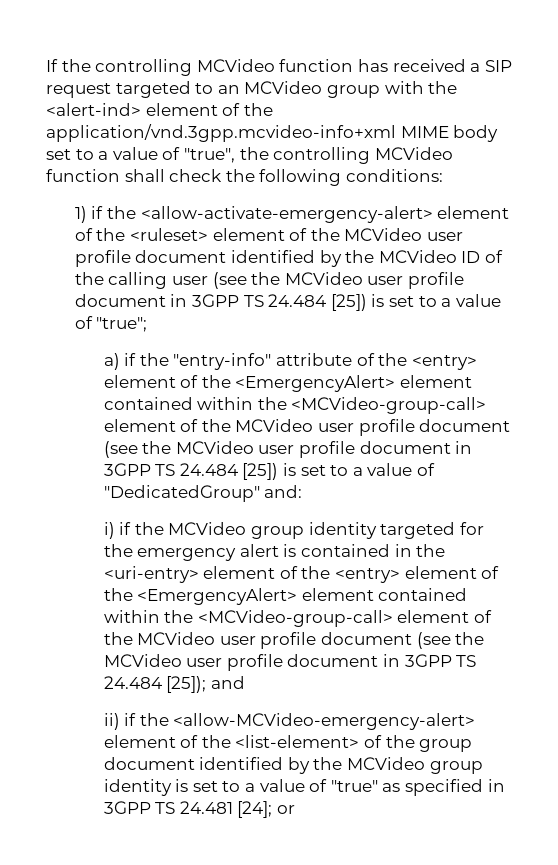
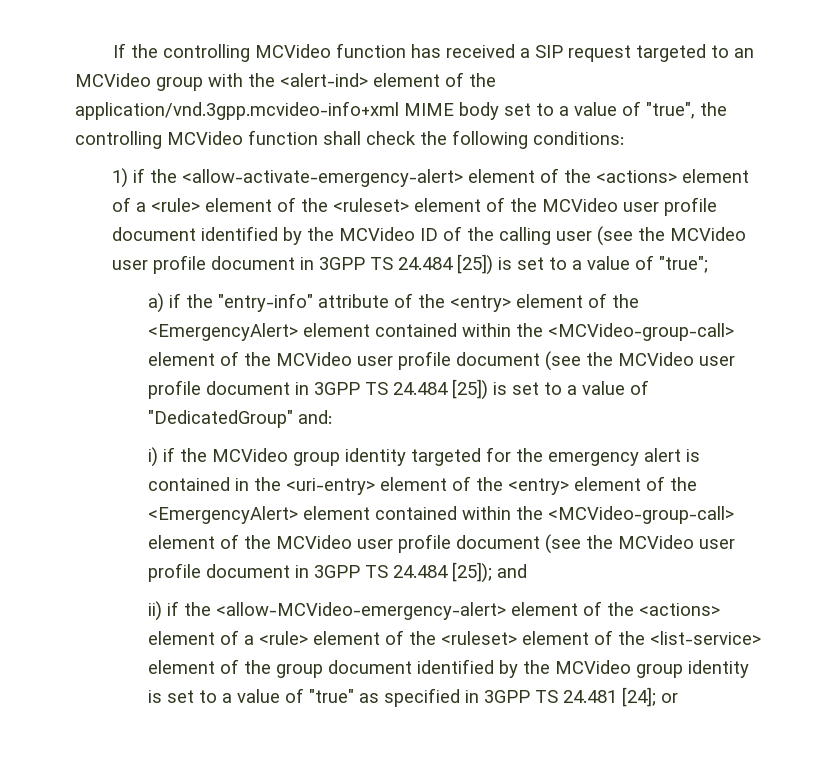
(126, 234) none -> [595,169,749,183] [111,197,328,212] <actions> element of a <rule> element of the
[235,735,360,748] <list-element> -> [639,603,721,616] [148,630,762,645] [148,660,216,674] <actions> element of a <rule> element of the <ruleset> element of the <list-service> element

